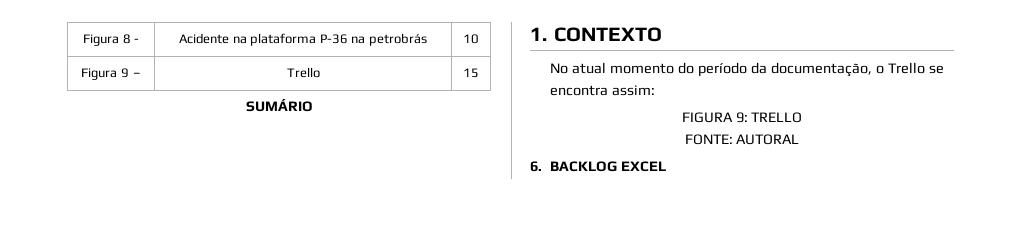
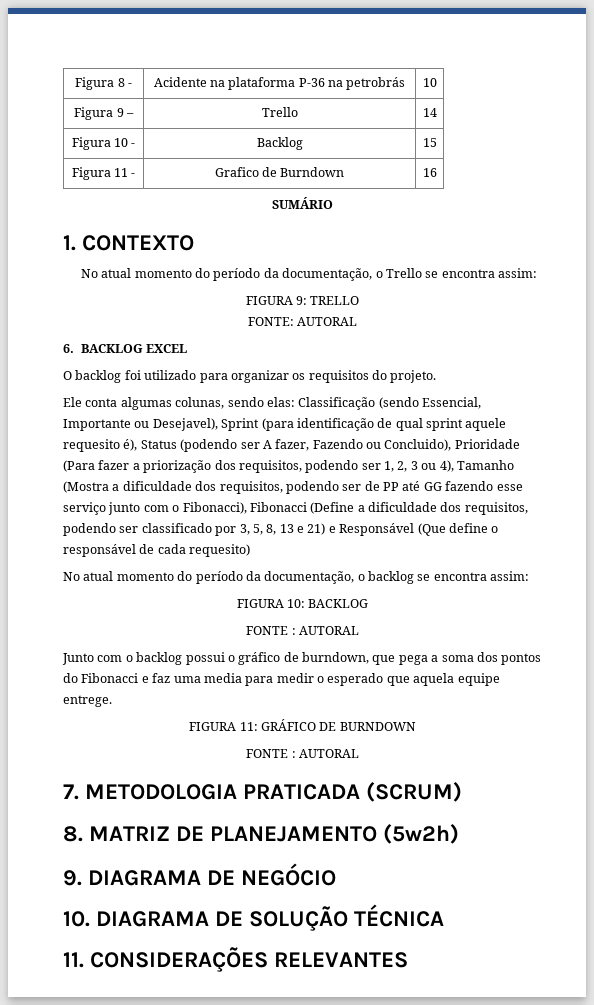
[463,68,479,78] 15 -> [422,108,437,117] [71,137,136,150] [256,137,303,150] [422,138,437,147] [71,167,136,180] [214,167,345,177] [422,168,437,177] 14 // Figura 10 - | Backlog | 15 // Figura 11 - | Grafico de Burndown | 16
(667, 166) none -> [63,370,437,383] [63,397,481,410] [63,418,507,431] [63,439,520,452] [63,460,514,473] [63,481,523,494] [63,502,528,515] [63,523,499,536] [63,544,251,557] [63,571,530,584] [236,599,369,608] [246,626,359,635] [62,652,542,665] [63,673,500,686] [63,695,112,707] [189,719,416,731] [246,749,359,758] [63,782,463,802] [63,824,460,844] [63,863,337,886] [63,904,445,932] [63,947,409,973] // O backlog foi utilizado para organizar os requisitos do projeto. // Ele conta algumas colunas, sendo elas: Classificação (sendo Essencial, Importante ou Desejavel), Sprint (para identificação de qual sprint aquele requesito é), Status (podendo ser A fazer, Fazendo ou Concluido), Prioridade (Para fazer a priorização dos requisitos, podendo ser 1, 2, 3 ou 4), Tamanho (Mostra a dificuldade dos requisitos, podendo ser de PP até GG fazendo esse serviço junto com o Fibonacci), Fibonacci (Define a dificuldade dos requisitos, podendo ser classificado por 3, 5, 8, 13 e 21) e Responsável (Que define o responsável de cada requesito) // No atual momento do período da documentação, o backlog se encontra assim: // FIGURA 10: BACKLOG // FONTE : AUTORAL // Junto com o backlog possui o gráfico de burndown, que pega a soma dos pontos do Fibonacci e faz uma media para medir o esperado que aquela equipe entrege. // FIGURA 11: GRÁFICO DE BURNDOWN // FONTE : AUTORAL // 7. METODOLOGIA PRATICADA (SCRUM) // 8. MATRIZ DE PLANEJAMENTO (5w2h) // 9. DIAGRAMA DE NEGÓCIO // 10. DIAGRAMA DE SOLUÇÃO TÉCNICA // 11. CONSIDERAÇÕES RELEVANTES

